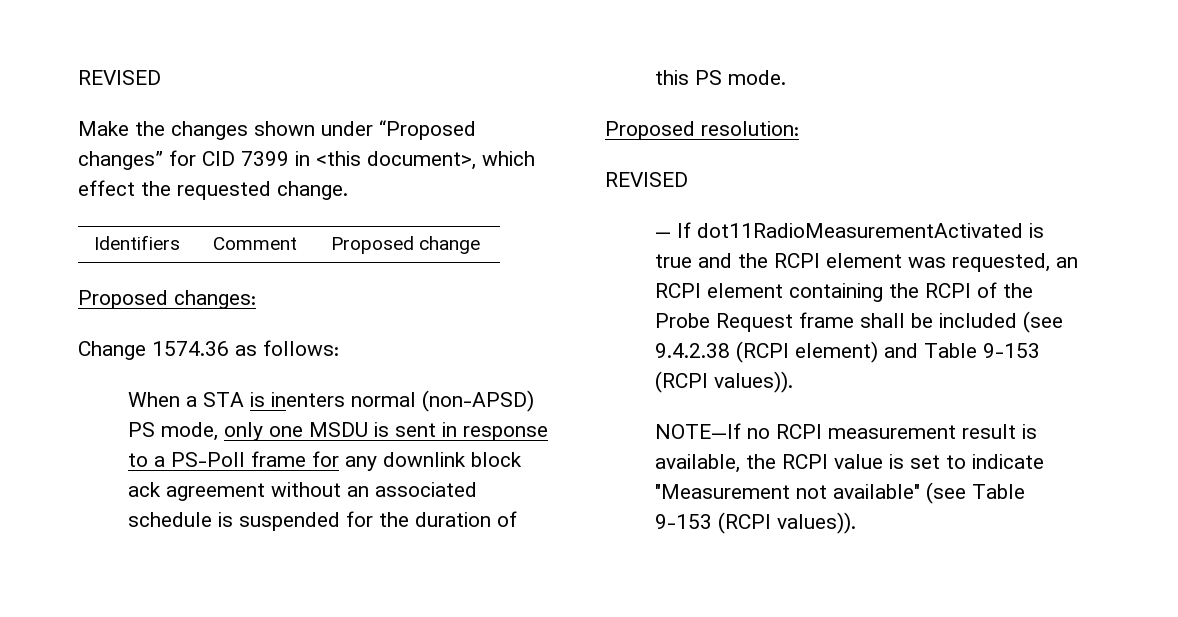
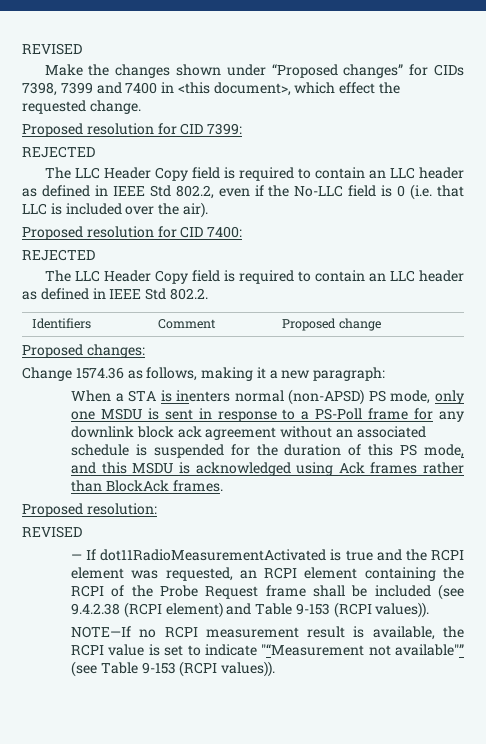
[202,151,289,166] CID 7399 -> [434,64,465,76] [22,82,158,96] CIDs 7398, 7399 and 7400
(348, 190) none -> [22,123,243,137] [22,146,95,158] [44,167,464,181] [22,184,465,200] [22,202,208,218] [22,226,243,240] [22,249,95,261] [44,270,464,284] [22,288,208,300] // Proposed resolution for CID 7399: // REJECTED // The LLC Header Copy field is required to contain an LLC header as defined in IEEE Std 802.2, even if the No-LLC field is 0 (i.e. that LLC is included over the air). // Proposed resolution for CID 7400: // REJECTED // The LLC Header Copy field is required to contain an LLC header as defined in IEEE Std 802.2.
[263,340,339,356] follows: -> [146,367,386,381] follows, making it a new paragraph:
[727,70,786,85] mode. -> [423,444,464,458] [71,462,464,476] [71,480,223,492] mode, and this MSDU is acknowledged using Ack frames rather than BlockAck frames.
[654,484,920,499] "Measurement not available" -> [261,644,464,656] "“Measurement not available"”

